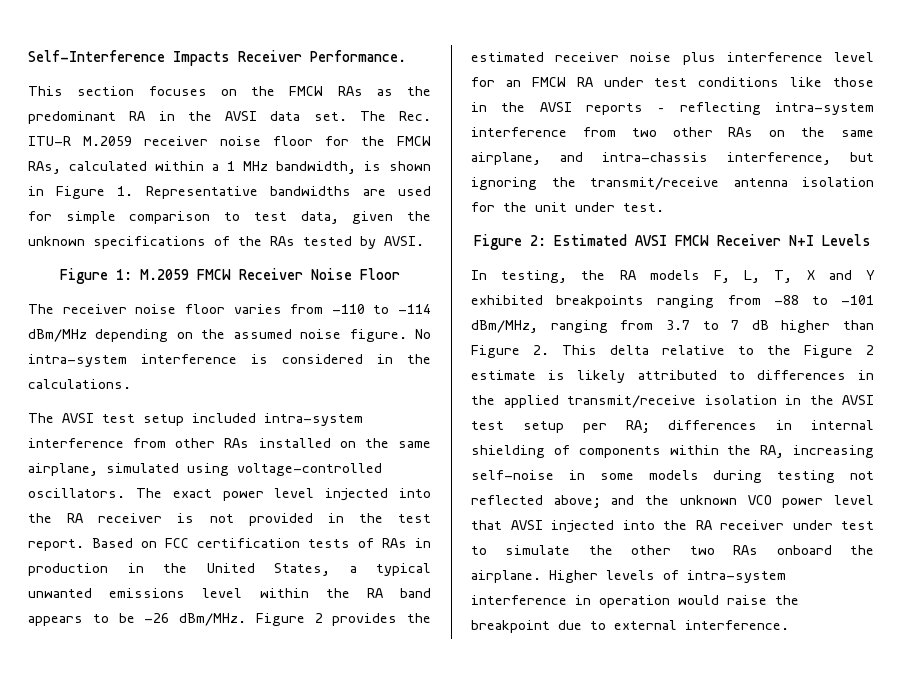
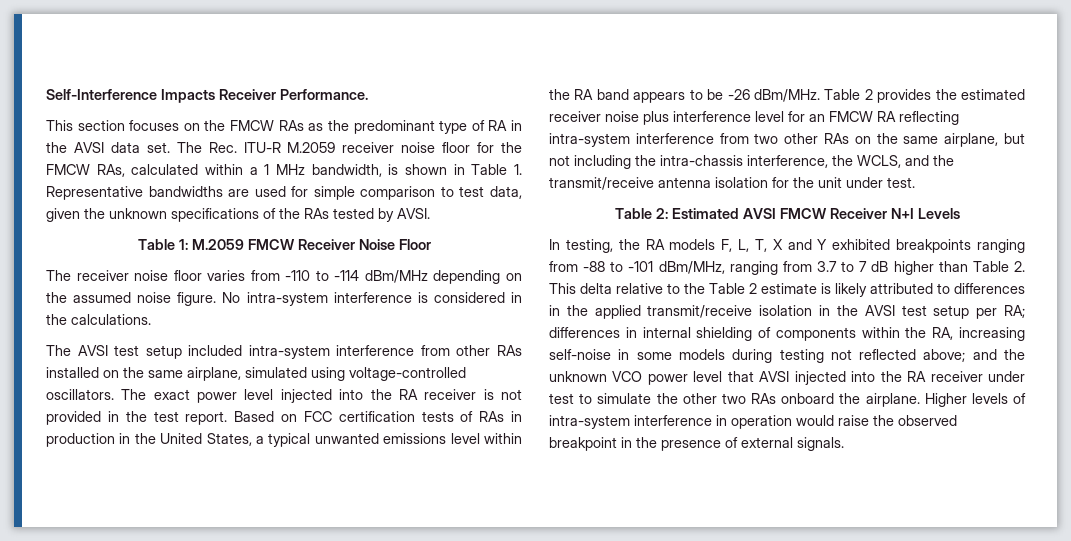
(116, 117) none -> [439,120,485,134] type of
[56,186,106,199] Figure -> [471,164,508,175] Table
[59,268,108,284] Figure -> [137,239,175,250] Table
[255,613,305,626] Figure -> [824,89,861,100] Table
[603,77,874,87] [471,102,666,115] under test conditions like those in the AVSI reports – -> (896, 116) none
[560,152,874,165] [471,177,537,190] and intra-chassis interference, but ignoring -> [1004,133,1025,144] [549,155,929,169] but not including the intra-chassis interference, the WCLS, and
[474,234,522,250] Figure -> [614,208,652,219] Table
[471,345,520,358] Figure -> [972,261,1009,272] Table
[804,345,853,358] Figure -> [709,283,745,294] Table
[471,620,789,633] breakpoint due to external interference. -> [898,415,957,426] [549,437,844,451] observed breakpoint in the presence of external signals.

